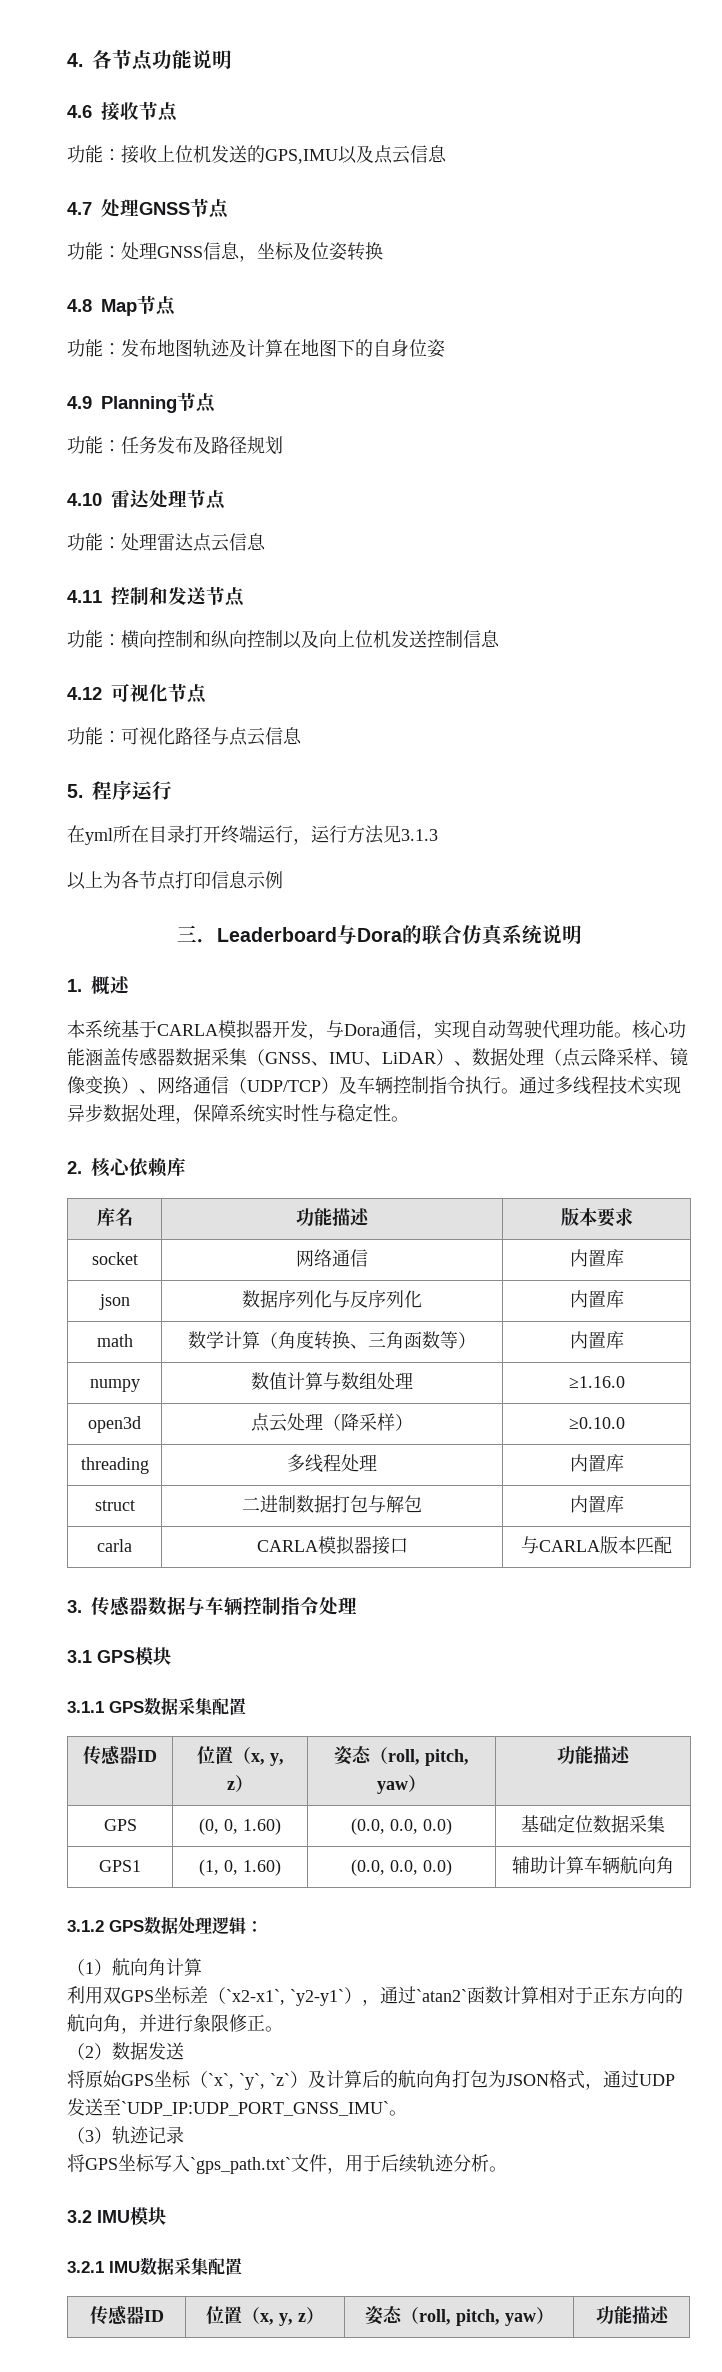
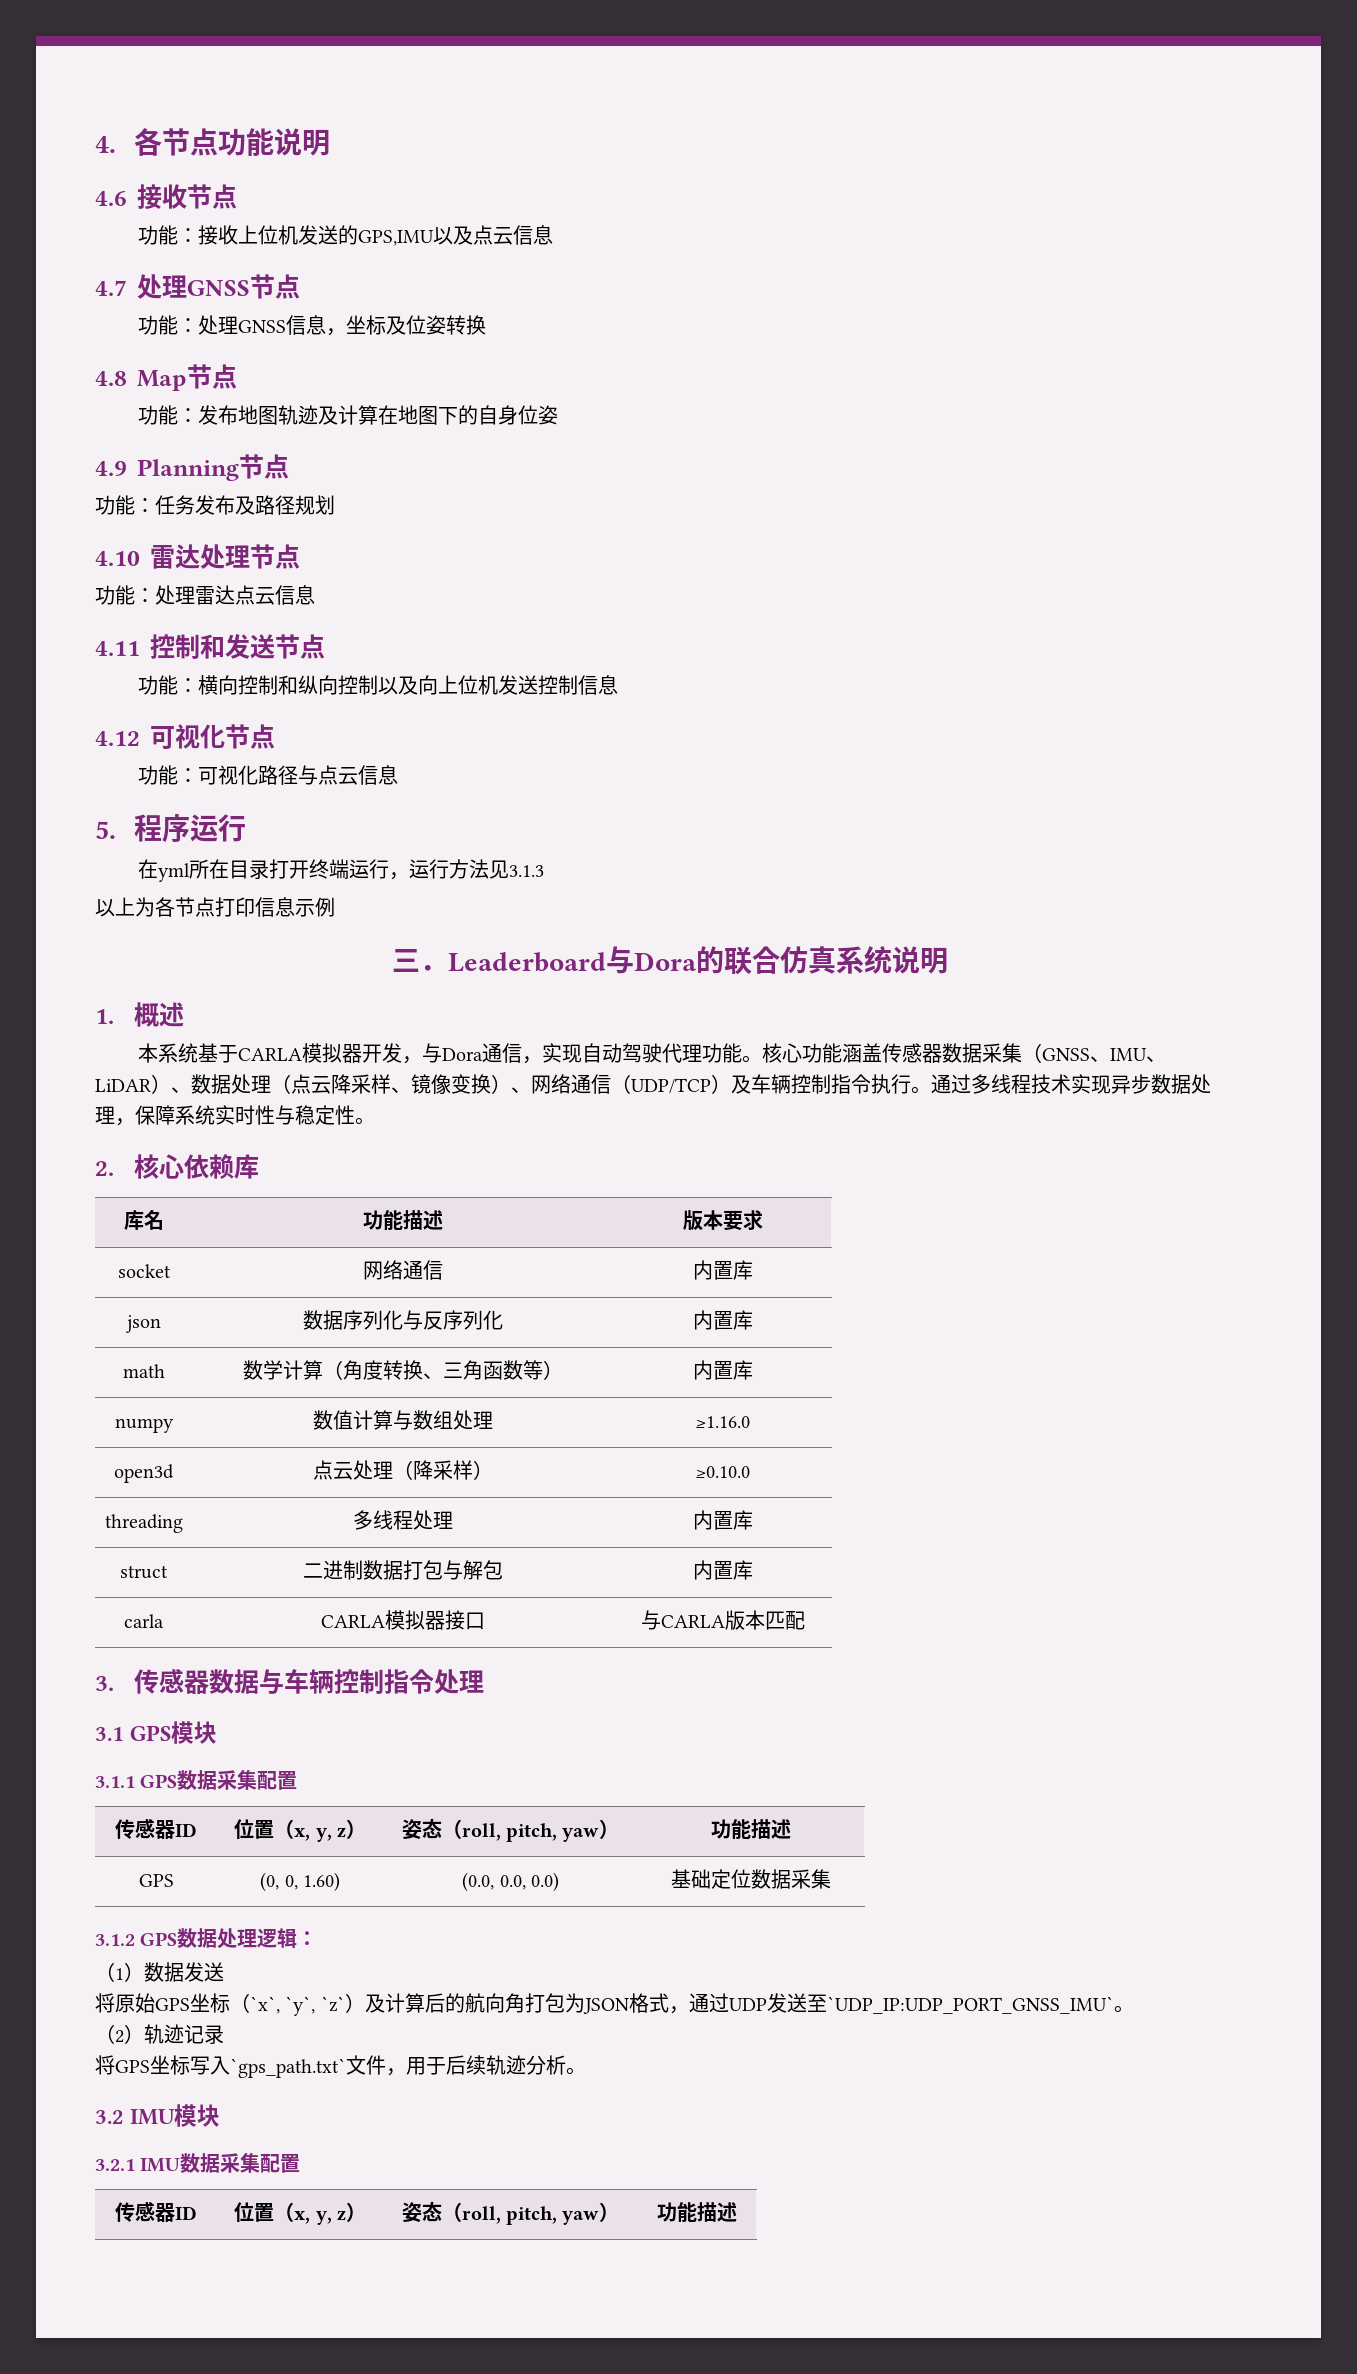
[99,1860,141,1872] [199,1859,281,1876] [351,1859,452,1876] [512,1856,674,1874] // GPS1 | (1, 0, 1.60) | (0.0, 0.0, 0.0) | 辅助计算车辆航向角 -> (831, 1879) none
[112,1958,202,1976] [67,1986,683,2006] [67,2014,283,2034] [67,2043,112,2060] 航向角计算 // 利用双GPS坐标差（`x2-x1`, `y2-y1`），通过`atan2`函数计算相对于正东方向的航向角，并进行象限修正。 // （2） -> (144, 1972) none
[85,2130,94,2142] 3 -> [115,2030,124,2043] 2

